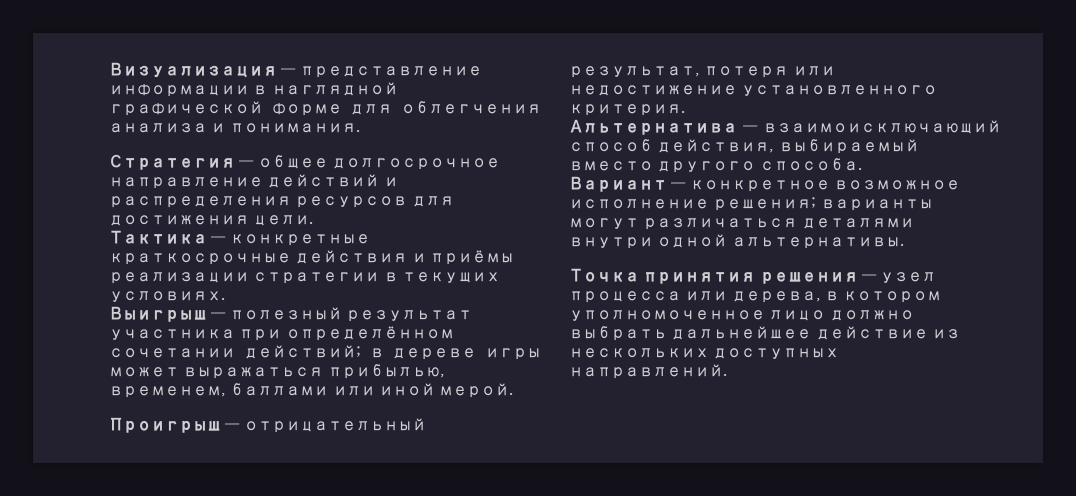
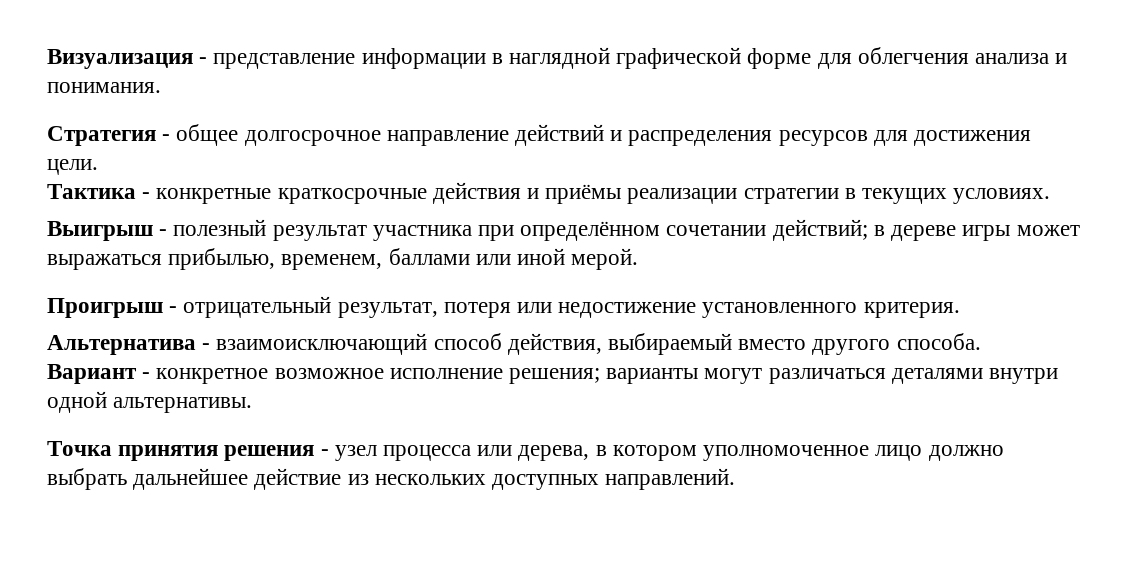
[281,68,297,74] — -> [199,57,208,64] -
[239,160,255,166] — -> [162,134,171,141] -
[211,236,227,242] — -> [142,192,151,199] -
[211,312,227,318] — -> [159,229,168,236] -
[225,423,241,429] — -> [169,306,178,313] -
[743,125,758,131] — -> [202,343,211,350] -
[671,182,687,188] — -> [142,372,151,379] -
[861,274,877,280] — -> [320,449,329,456] -

